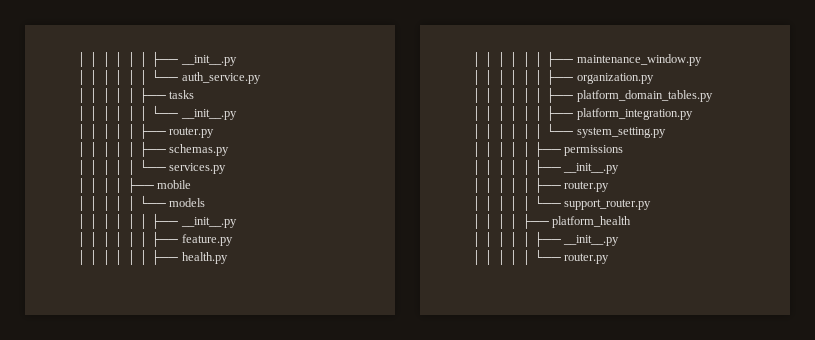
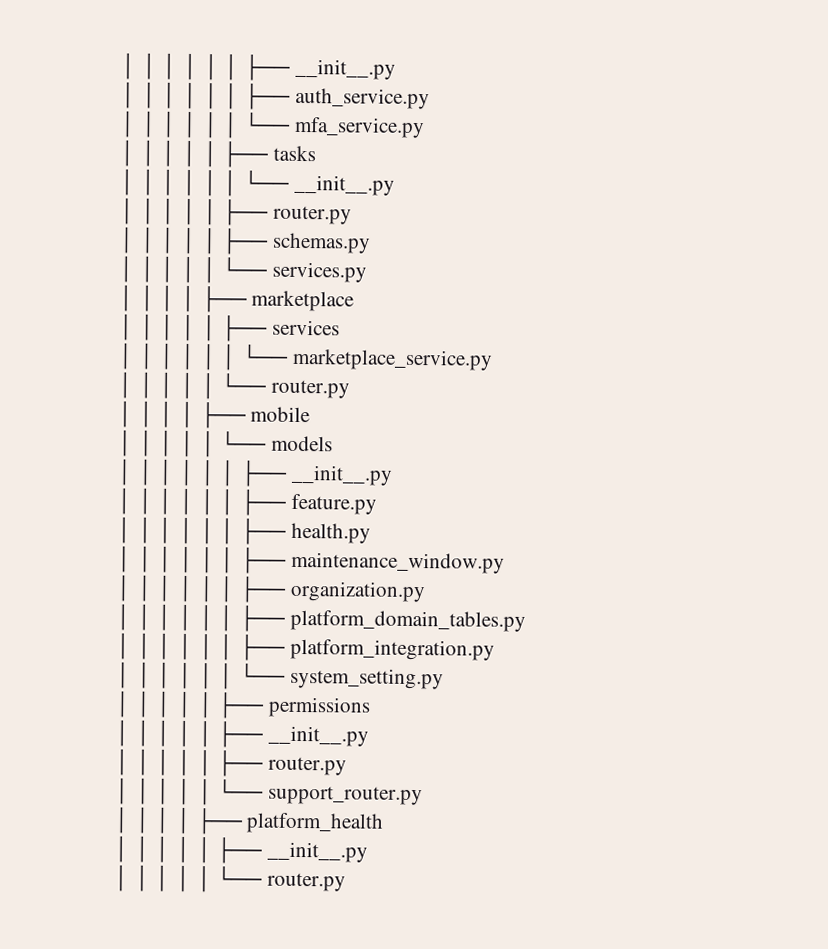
[77,51,237,67] [77,69,261,85] │ │ │ │ │ │ ├── __init__.py // │ │ │ │ │ │ └── auth_service.py -> [120,52,396,81] [120,81,430,110] [119,110,425,139] │ │ │ │ │ │ ├── __init__.py // │ │ │ │ │ │ ├── auth_service.py // │ │ │ │ │ │ └── mfa_service.py
(227, 168) none -> [118,284,355,313] [118,313,341,342] [117,342,493,371] [117,371,351,400] // │ │ │ │ ├── marketplace // │ │ │ │ │ ├── services // │ │ │ │ │ │ └── marketplace_service.py // │ │ │ │ │ └── router.py

